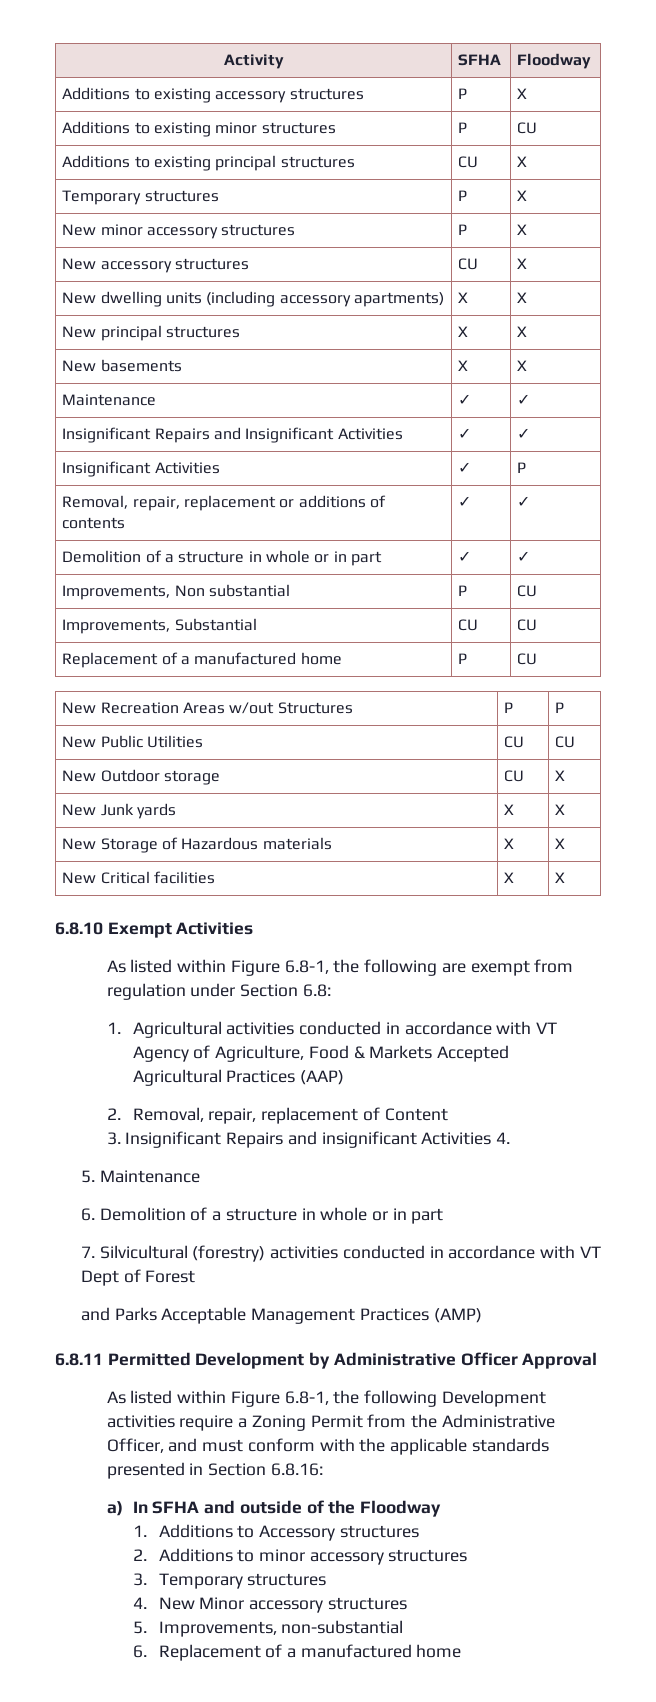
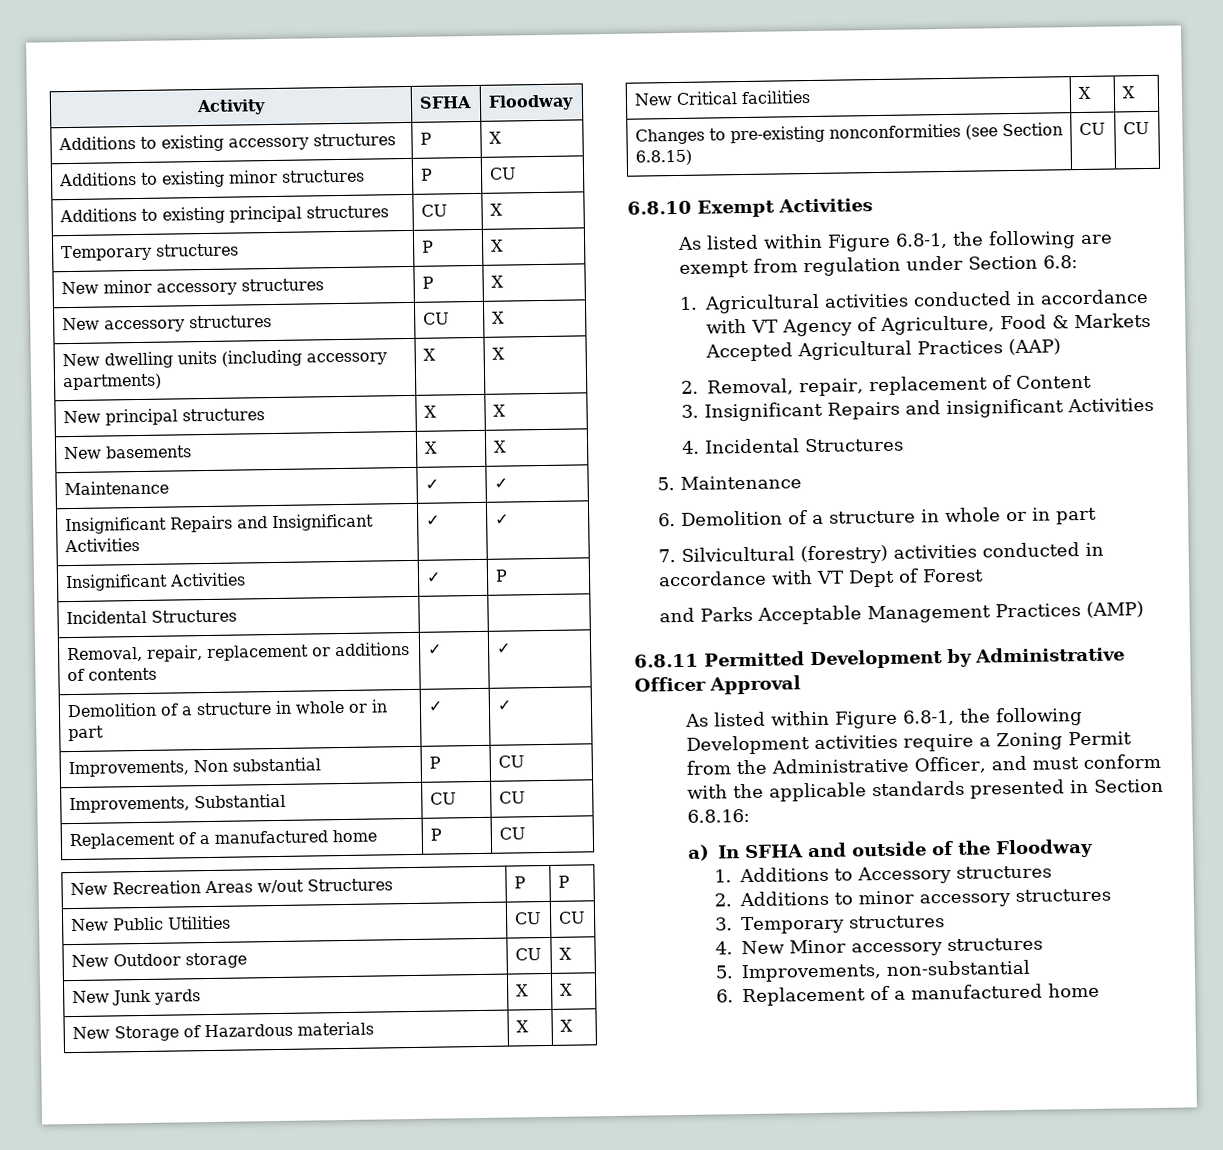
(527, 467) none -> [65,609,237,625] // Incidental Structures | |
(566, 877) none -> [634,122,1063,145] [634,149,692,166] [1078,122,1105,136] [1122,121,1149,135] // Changes to pre-existing nonconformities (see Section 6.8.15) | CU | CU
[496,1132,511,1144] 4. -> [682,437,905,454] // 4. Incidental Structures

